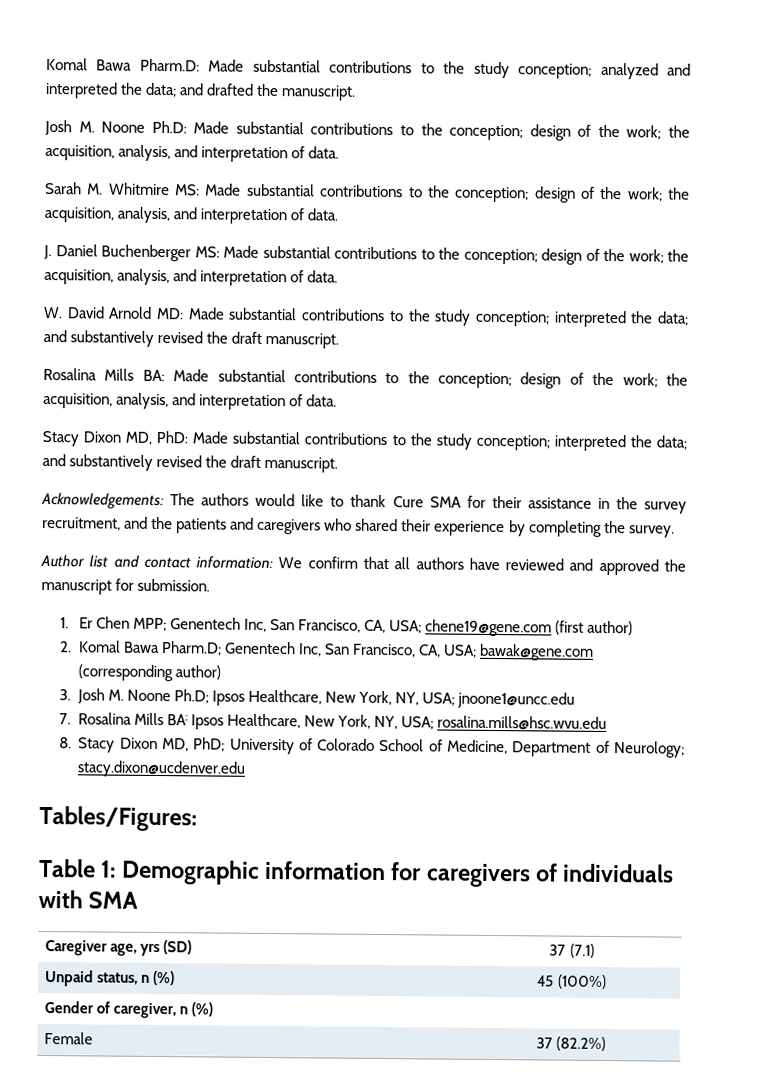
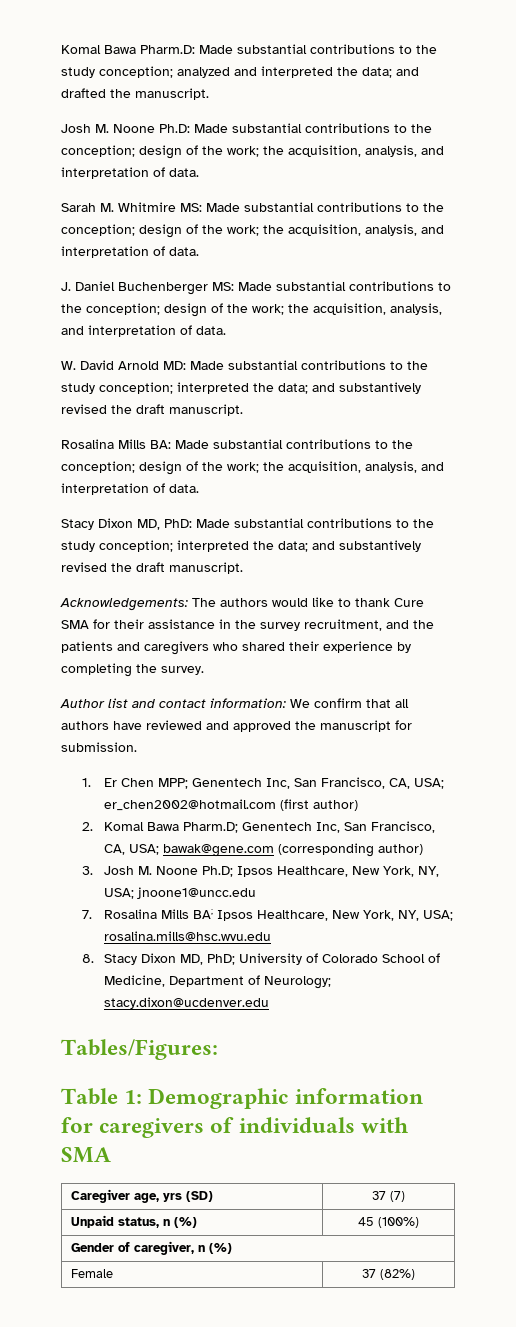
[424,619,552,637] chene19@gene.com -> [103,799,276,811] er_chen2002@hotmail.com
[569,943,595,958] (7.1) -> [390,1191,405,1202] (7)
[556,1036,607,1052] (82.2%) -> [380,1269,415,1280] (82%)

